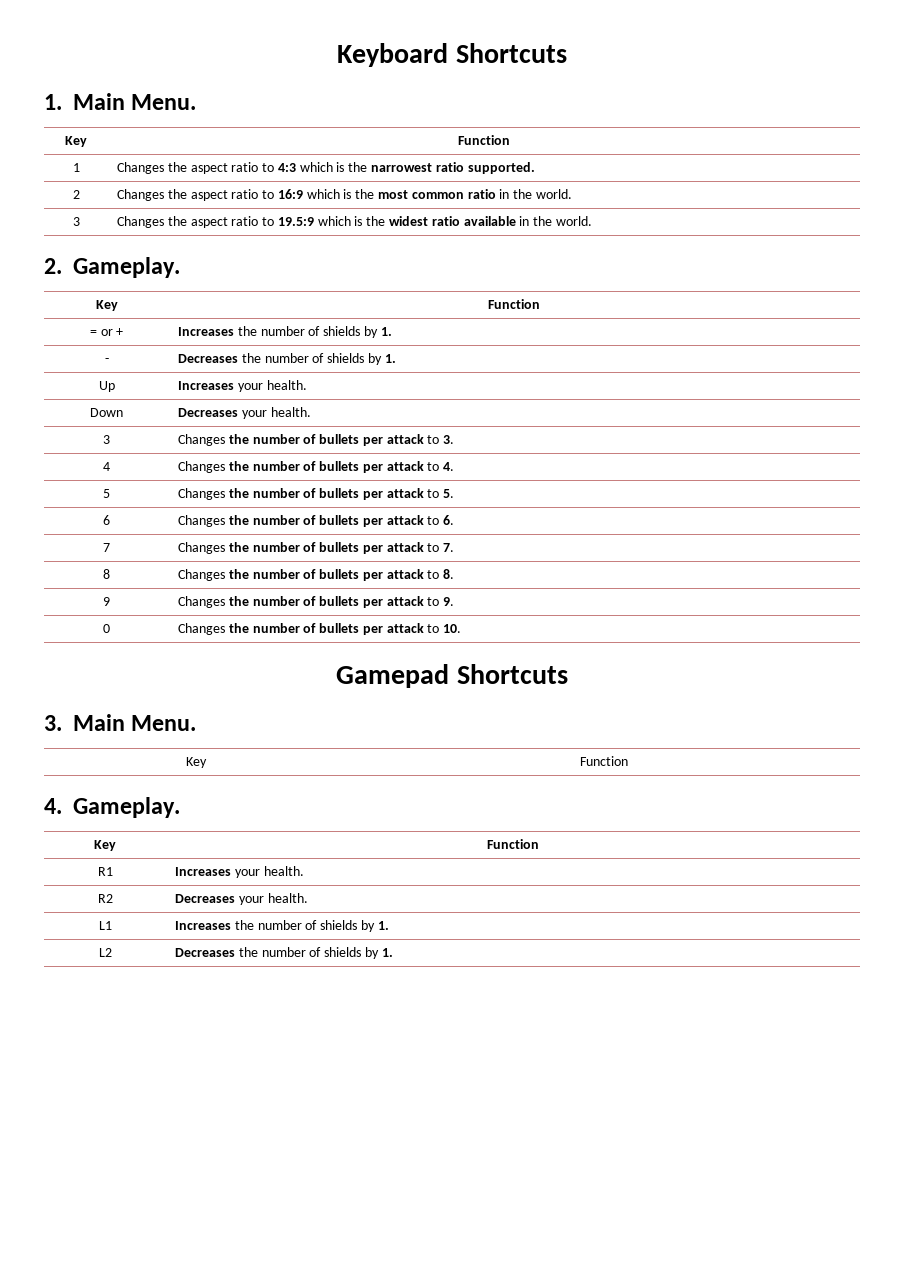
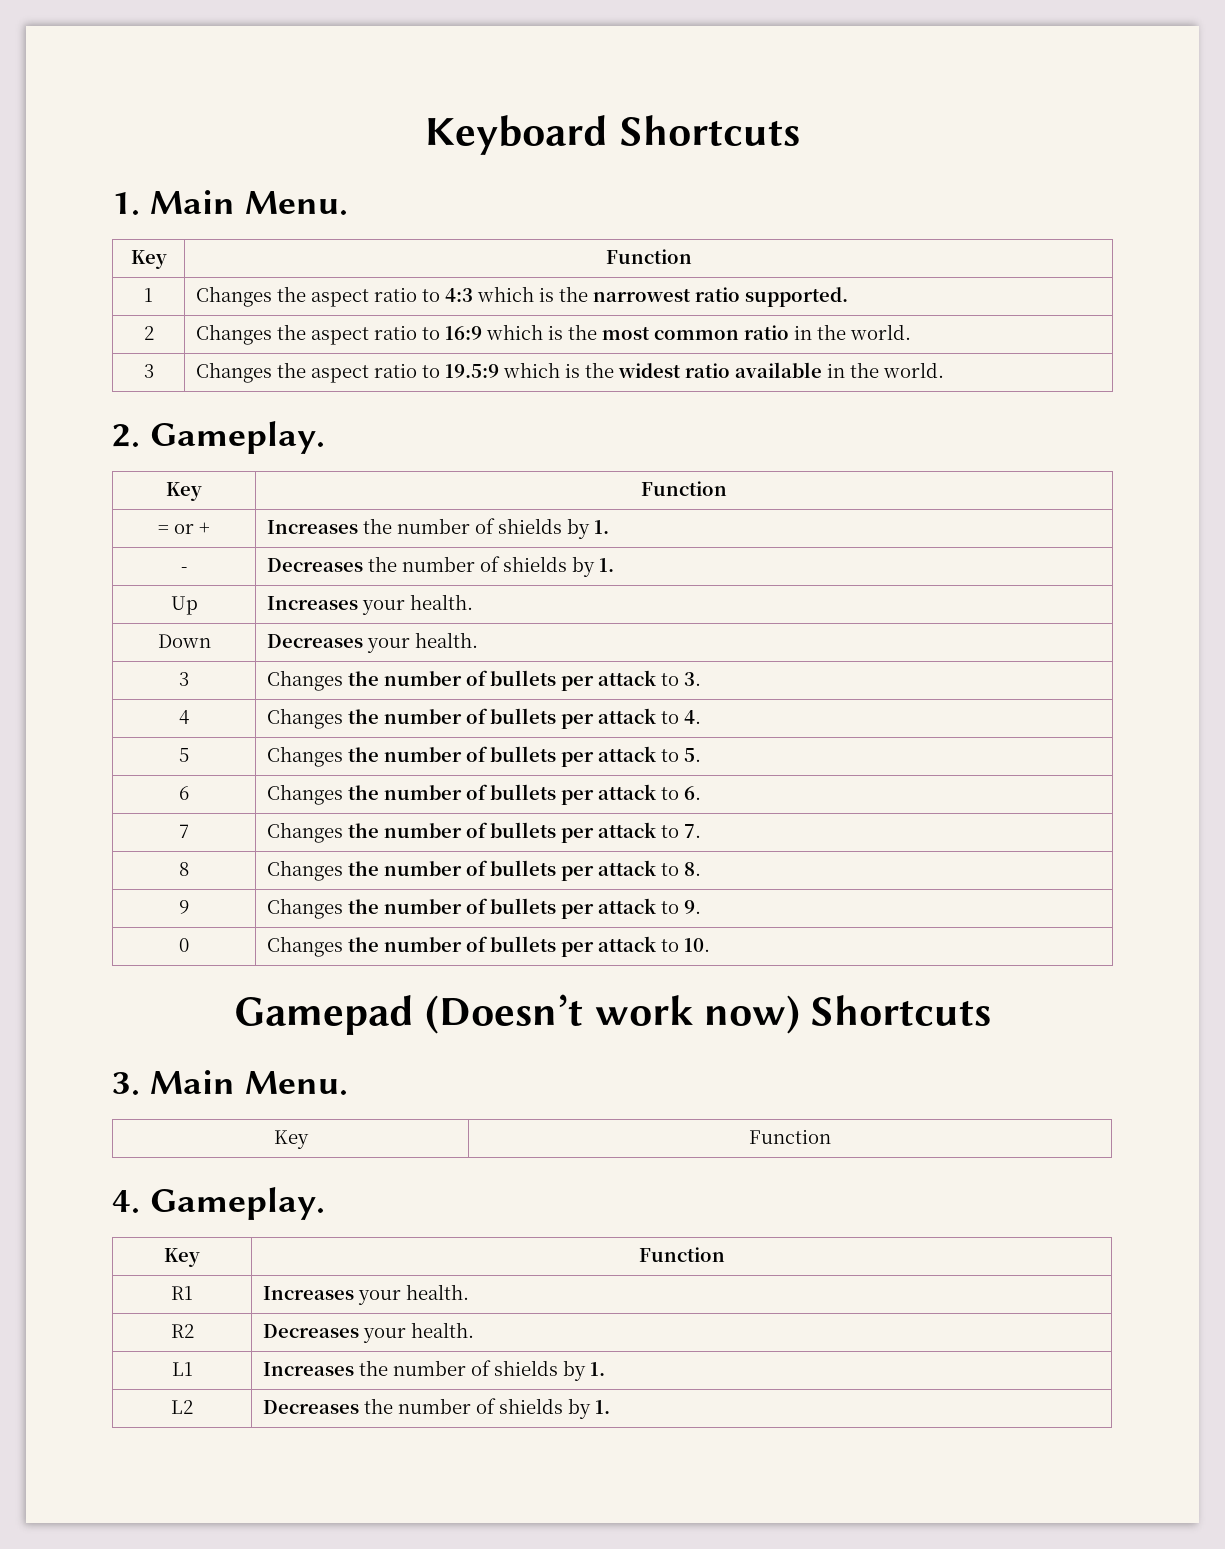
(450, 676) none -> [425,994,800,1034] (Doesn’t work now)

